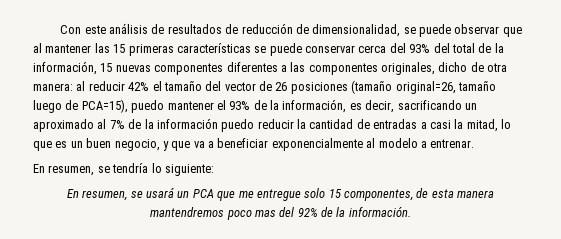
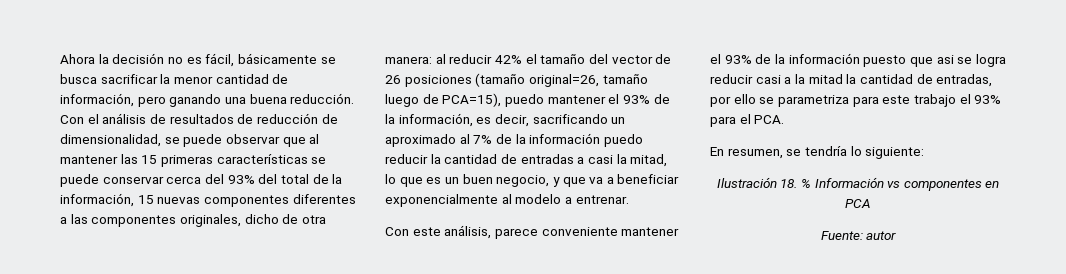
[60,25,106,34] Con este -> [60,53,336,67] [60,74,289,84] [60,93,355,107] [60,114,99,124] Ahora la decisión no es fácil, básicamente se busca sacrificar la menor cantidad de información, pero ganando una buena reducción. Con el
(475, 143) none -> [385,225,680,239] [710,53,1006,67] [710,74,993,87] [710,94,1002,107] [710,114,785,127] // Con este análisis, parece conveniente mantener el 93% de la información puesto que asi se logra reducir casi a la mitad la cantidad de entradas, por ello se parametriza para este trabajo el 93% para el PCA.
[66,187,495,201] [150,206,411,220] En resumen, se usará un PCA que me entregue solo 15 componentes, de esta manera mantendremos poco mas del 92% de la información. -> [716,177,1000,191] [845,199,871,208] [820,231,897,240] Ilustración 18. % Información vs componentes en PCA // Fuente: autor

